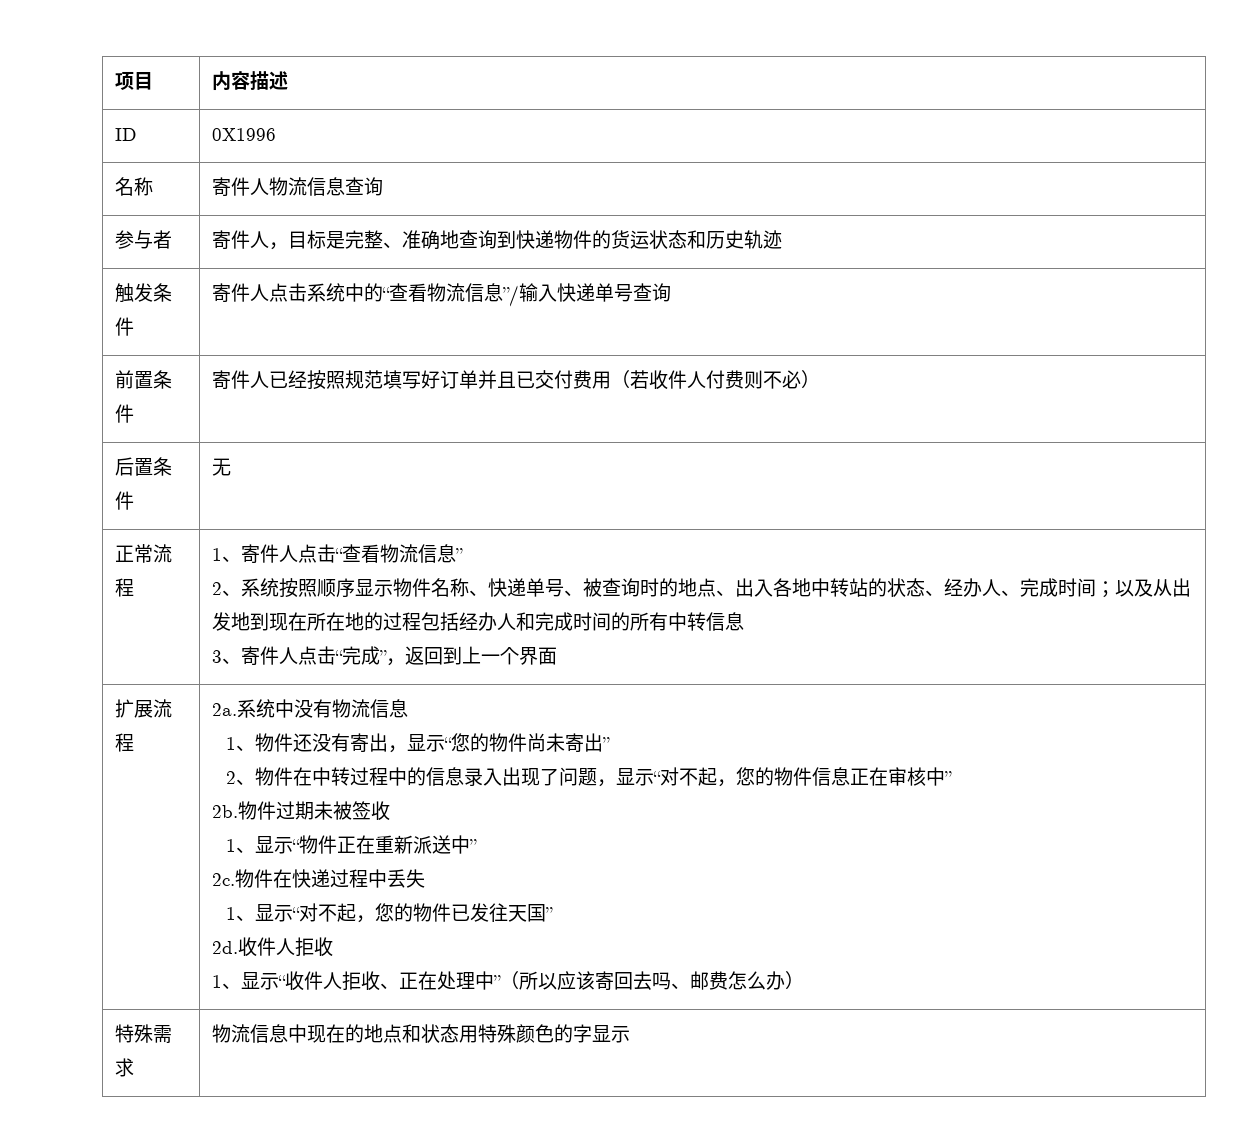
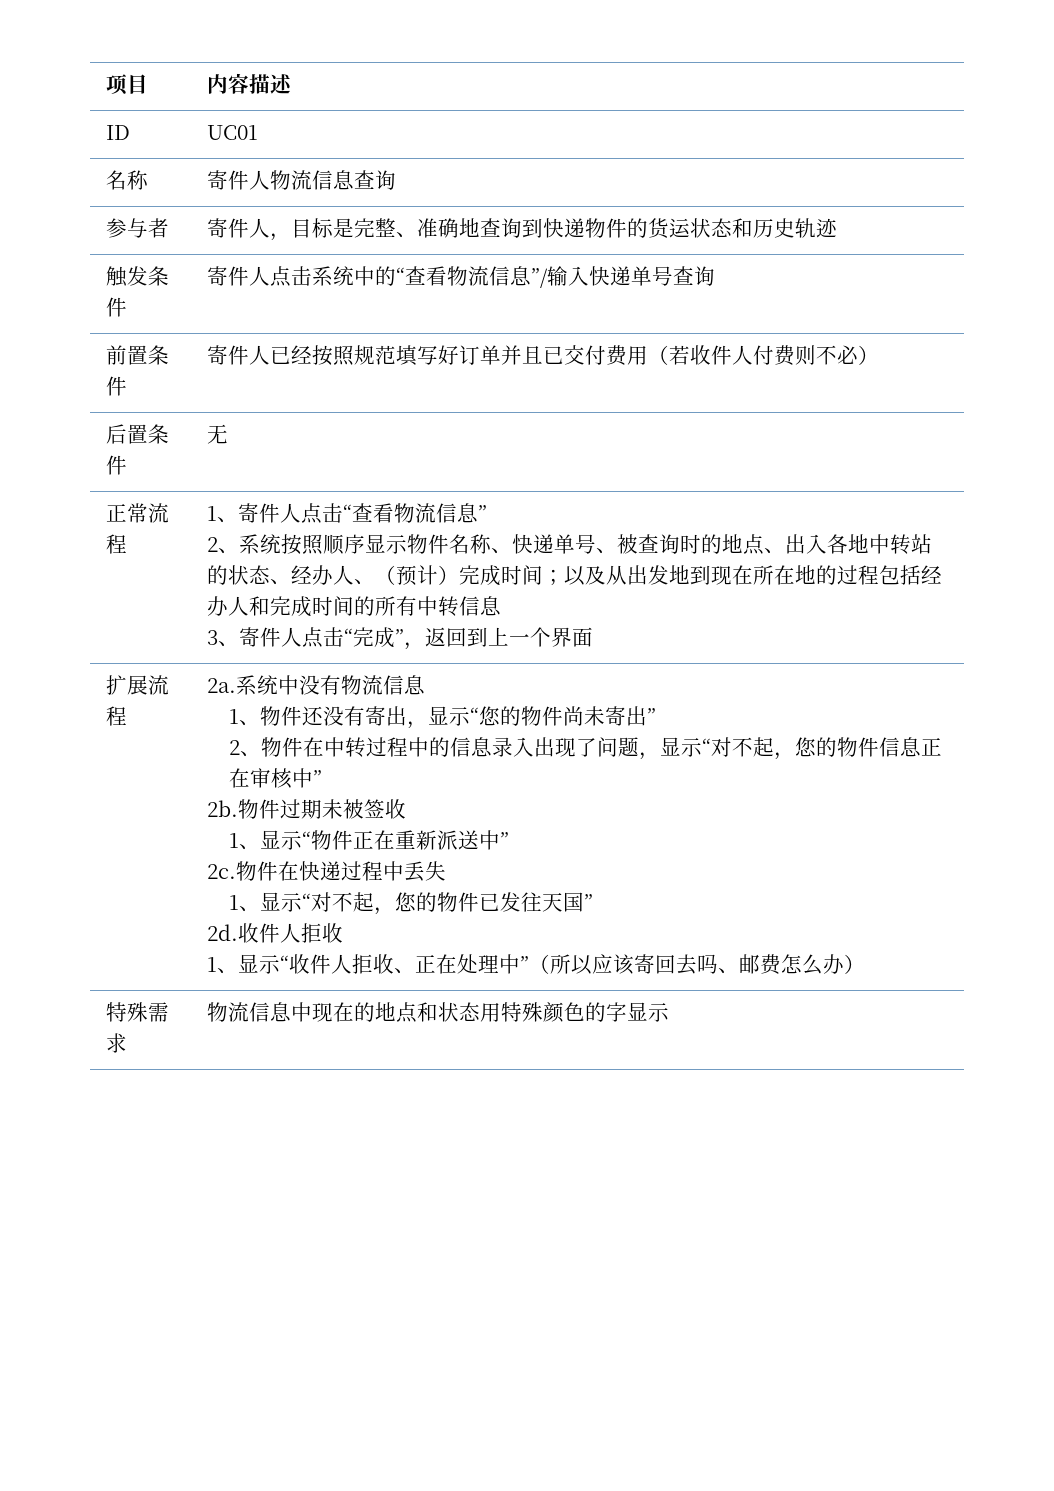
[211,128,276,141] 0X1996 -> [206,125,258,140] UC01
(1020, 593) none -> [374,565,459,586] （预计）

